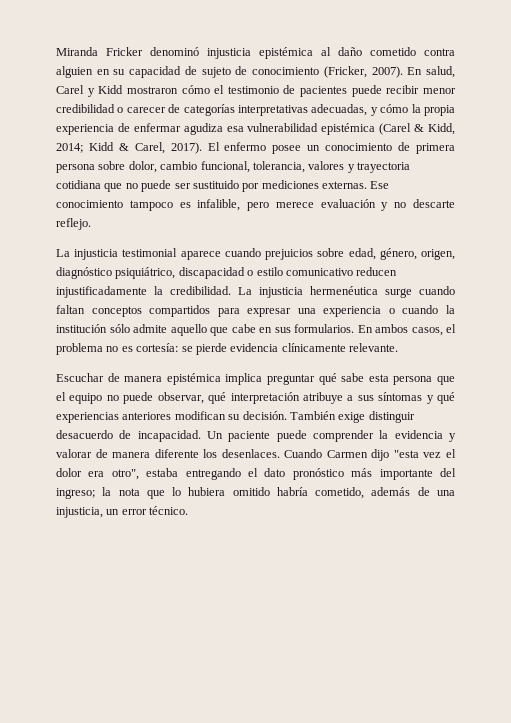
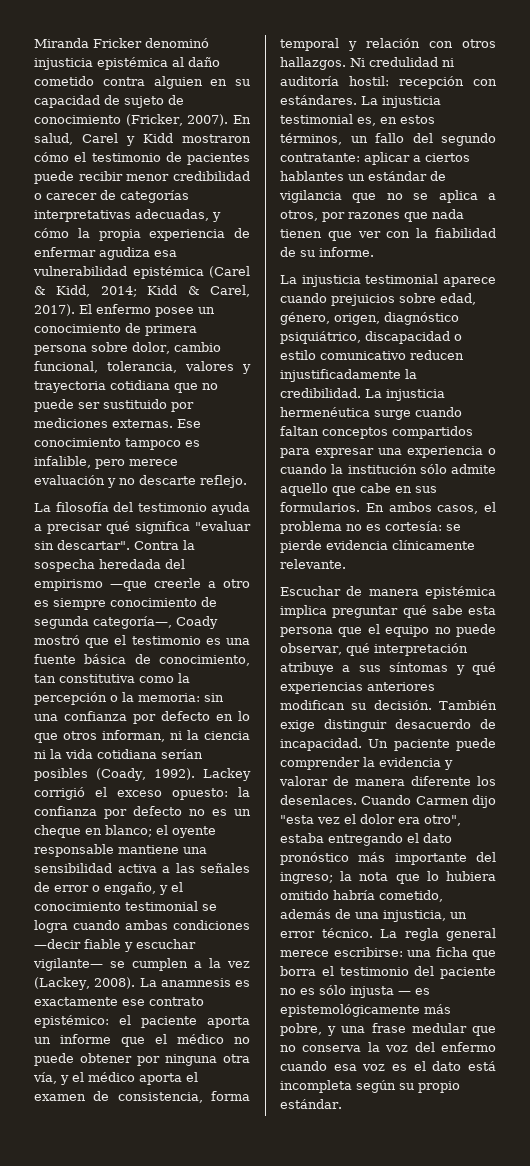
(91, 224) none -> [34,502,250,515] [34,521,251,534] [34,540,195,550] [34,559,185,572] [34,578,250,591] [34,597,217,610] [34,616,218,629] [34,635,250,648] [34,654,250,666] [34,673,190,683] [34,692,224,705] [34,711,250,724] [34,730,250,743] [34,749,203,759] [34,768,251,781] [34,787,250,800] [34,806,251,819] [34,825,216,838] [34,844,207,857] [34,863,250,873] [34,882,183,895] [34,901,217,911] [34,920,250,933] [34,939,196,952] [33,958,250,971] [34,977,250,990] [34,997,204,1006] [34,1015,250,1028] [34,1034,250,1047] [34,1053,250,1066] [33,1072,198,1085] [34,1091,250,1103] [280,38,496,51] [280,57,454,70] [280,76,497,89] [280,95,441,108] [280,114,435,126] [280,133,496,146] [280,152,470,165] [280,171,446,181] [279,190,496,203] [280,209,464,222] [280,228,496,241] [280,247,374,257] // La filosofía del testimonio ayuda a precisar qué significa "evaluar sin descartar". Contra la sospecha heredada del empirismo —que creerle a otro es siempre conocimiento de segunda categoría—, Coady mostró que el testimonio es una fuente básica de conocimiento, tan constitutiva como la percepción o la memoria: sin una confianza por defecto en lo que otros informan, ni la ciencia ni la vida cotidiana serían posibles (Coady, 1992). Lackey corrigió el exceso opuesto: la confianza por defecto no es un cheque en blanco; el oyente responsable mantiene una sensibilidad activa a las señales de error o engaño, y el conocimiento testimonial se logra cuando ambas condiciones —decir fiable y escuchar vigilante— se cumplen a la vez (Lackey, 2008). La anamnesis es exactamente ese contrato epistémico: el paciente aporta un informe que el médico no puede obtener por ninguna otra vía, y el médico aporta el examen de consistencia, forma temporal y relación con otros hallazgos. Ni credulidad ni auditoría hostil: recepción con estándares. La injusticia testimonial es, en estos términos, un fallo del segundo contratante: aplicar a ciertos hablantes un estándar de vigilancia que no se aplica a otros, por razones que nada tienen que ver con la fiabilidad de su informe.
(189, 510) none -> [380,928,496,941] [280,947,496,960] [280,966,496,979] [280,985,430,998] [280,1004,451,1017] [280,1023,496,1036] [280,1042,496,1052] [280,1061,496,1071] [280,1080,460,1093] [280,1099,342,1109] La regla general merece escribirse: una ficha que borra el testimonio del paciente no es sólo injusta — es epistemológicamente más pobre, y una frase medular que no conserva la voz del enfermo cuando esa voz es el dato está incompleta según su propio estándar.

